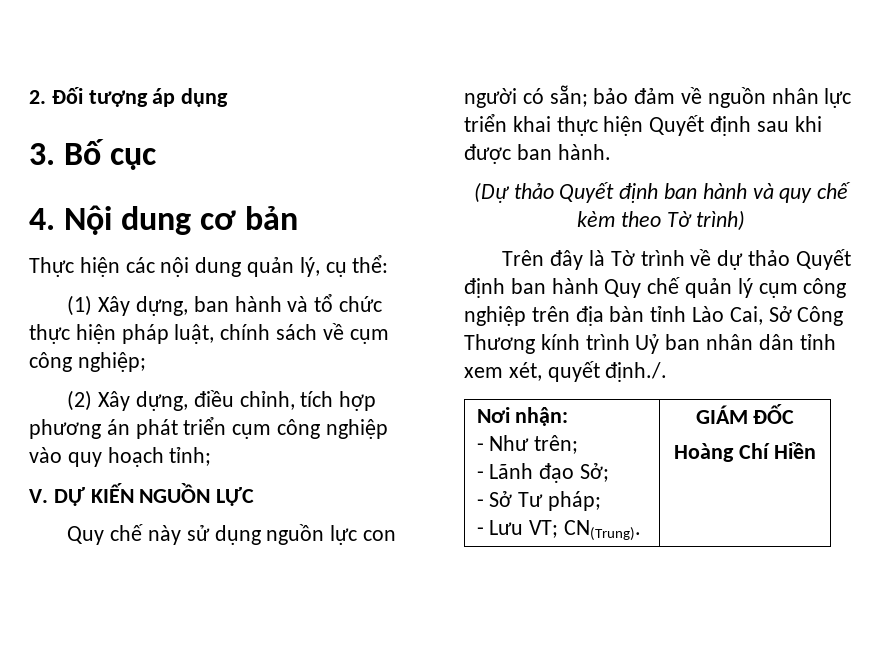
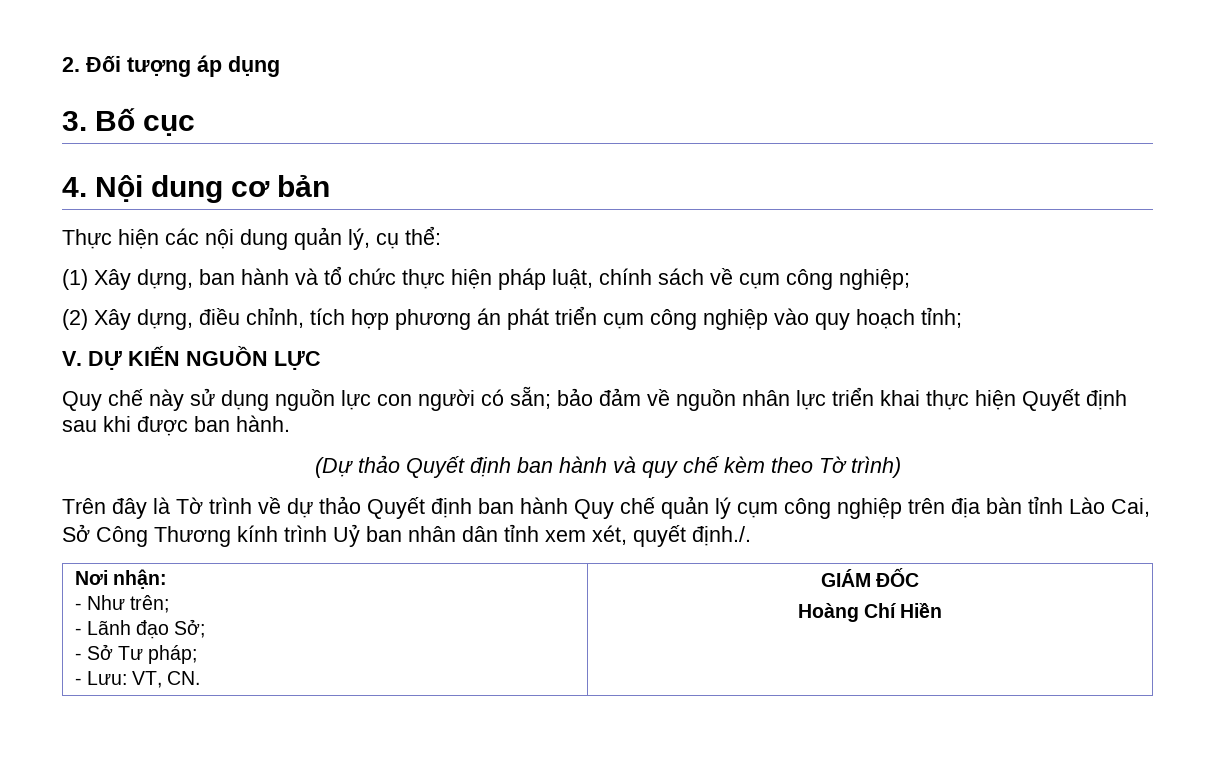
[489,520,641,541] Lưu VT; CN(Trung). -> [86,671,201,688] Lưu: VT, CN.

